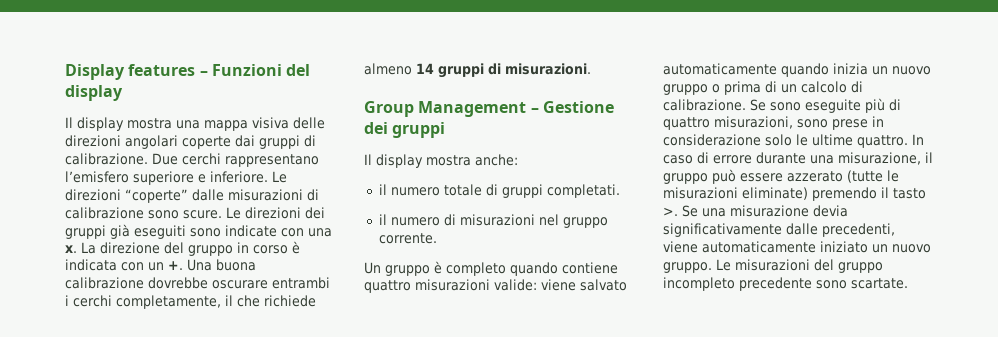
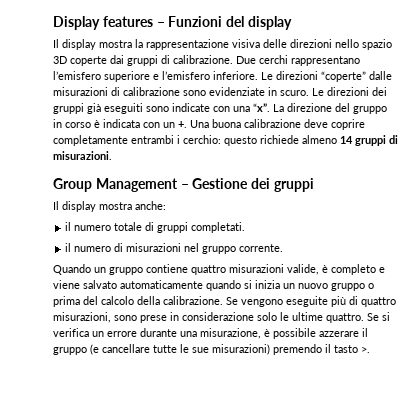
[176,120,248,131] una mappa -> [135,39,229,50] la rappresentazione
[125,135,178,149] angolari -> [335,39,392,50] [53,56,67,64] nello spazio 3D
(206, 178) none -> [162,71,210,80] l’emisfero
[183,210,222,219] scure. -> [209,87,309,96] evidenziate in scuro.
[65,245,77,253] x. -> [253,103,270,112] “x”.
[148,277,330,289] [65,295,260,309] dovrebbe oscurare entrambi i cerchi completamente, il che -> [304,119,365,130] [53,135,257,146] deve coprire completamente entrambi i cerchio: questo
[364,261,618,276] [364,279,537,293] Un gruppo è completo quando contiene quattro misurazioni valide: -> [53,264,385,275] Quando un gruppo contiene quattro misurazioni valide, è completo e
(829, 70) none -> [244,280,252,289] si
[765,81,863,93] di un calcolo di -> [83,296,160,305] del calcolo della
[770,102,801,111] sono -> [241,299,283,307] vengono
[912,134,924,145] [663,152,933,165] [663,169,899,184] [663,187,926,201] [663,205,848,217] [663,223,895,237] [663,241,931,253] [663,259,883,273] [663,277,908,291] In caso di errore durante una misurazione, il gruppo può essere azzerato (tutte le misurazioni eliminate) premendo il tasto >. Se una misurazione devia significativamente dalle precedenti, viene automaticamente iniziato un nuovo gruppo. Le misurazioni del gruppo incompleto precedente sono scartate. -> [367,312,390,321] [53,328,368,339] [53,344,370,355] Se si verifica un errore durante una misurazione, è possibile azzerare il gruppo (e cancellare tutte le sue misurazioni) premendo il tasto >.

